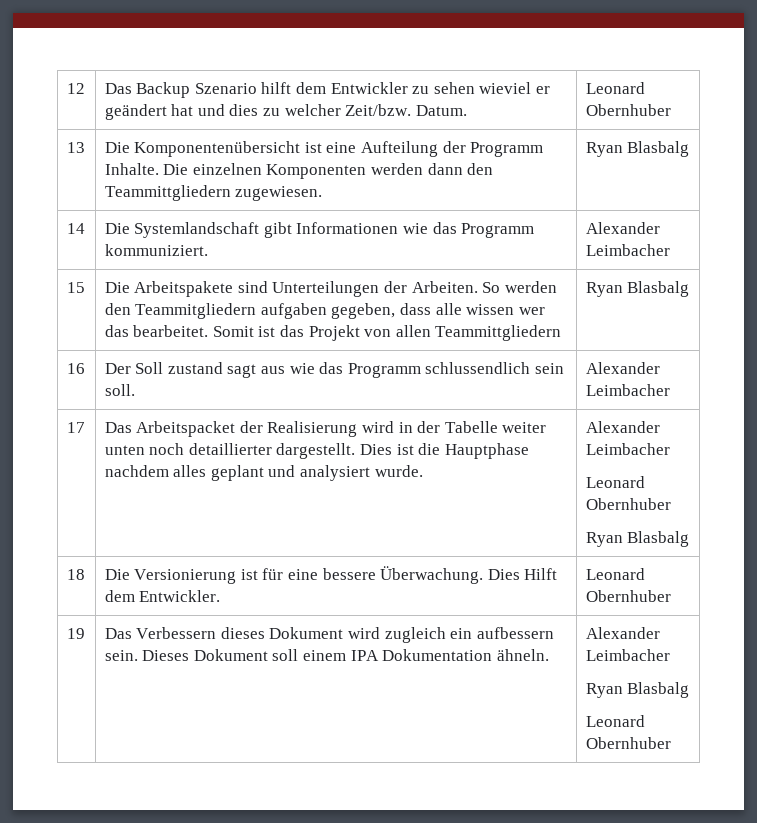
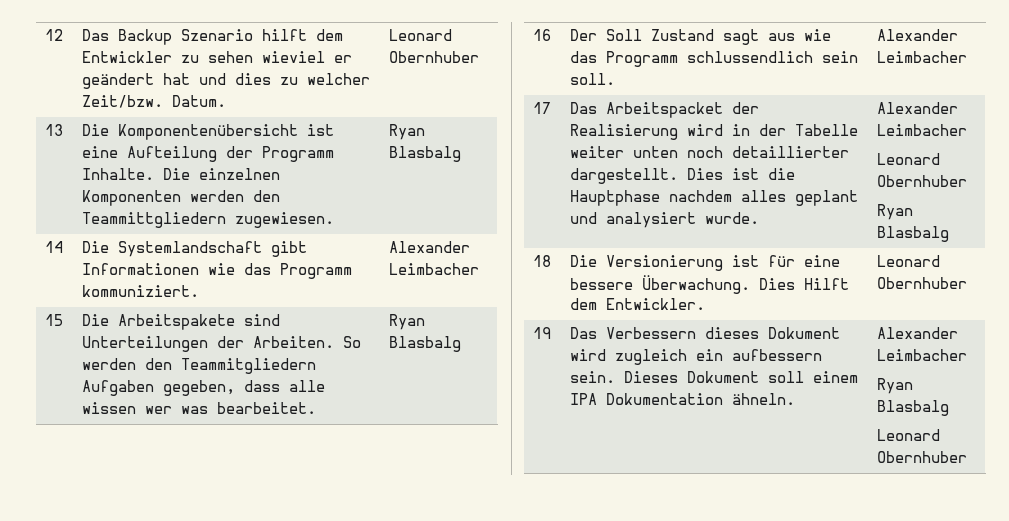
[427,163,463,175] dann -> (245, 196) none
[260,303,327,319] aufgaben -> [82,380,155,396] Aufgaben
[104,325,129,337] das -> [181,406,209,414] was
[212,325,562,341] Somit ist das Projekt von allen Teammittgliedern -> (317, 408) none
[167,362,223,374] zustand -> [651,29,715,41] Zustand

